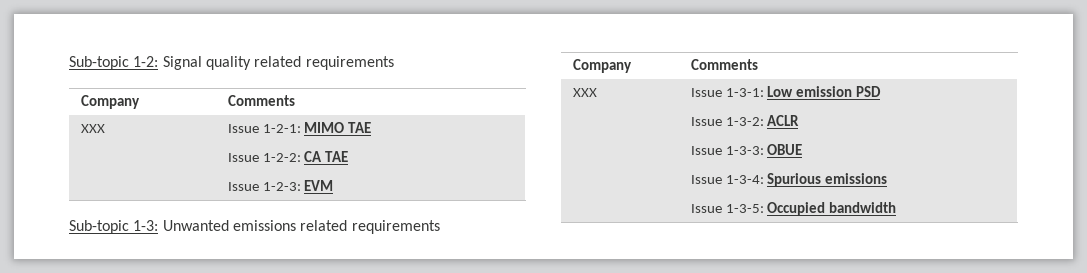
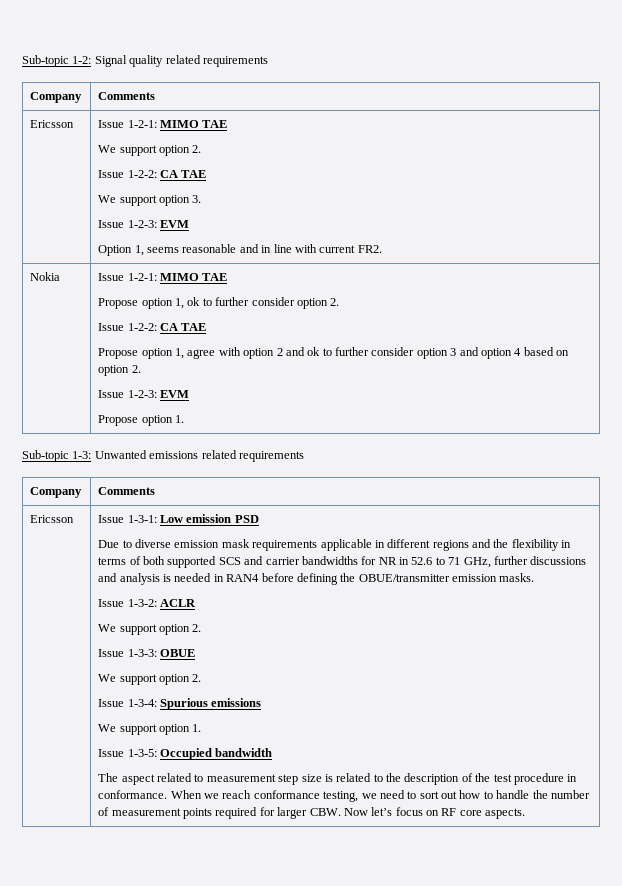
[80,124,105,133] [227,122,372,133] [227,151,349,162] [227,180,334,191] XXX | Issue 1-2-1: MIMO TAE // Issue 1-2-2: CA TAE // Issue 1-2-3: EVM -> [30,120,75,128] [98,120,228,128] [98,145,202,156] [98,170,207,178] [98,195,202,206] [98,220,190,228] [98,244,382,256] [30,272,61,281] [98,273,228,281] [98,297,340,309] [98,323,207,331] [98,347,570,359] [98,365,141,376] [98,390,190,398] [98,415,185,426] Ericsson | Issue 1-2-1: MIMO TAE // We support option 2. // Issue 1-2-2: CA TAE // We support option 3. // Issue 1-2-3: EVM // Option 1, seems reasonable and in line with current FR2. // Nokia | Issue 1-2-1: MIMO TAE // Propose option 1, ok to further consider option 2. // Issue 1-2-2: CA TAE // Propose option 1, agree with option 2 and ok to further consider option 3 and option 4 based on option 2. // Issue 1-2-3: EVM // Propose option 1.
[572,88,597,97] XXX -> [30,515,75,523] Ericsson
(882, 91) none -> [98,539,572,551] [98,556,587,568] [98,573,535,585] // Due to diverse emission mask requirements applicable in different regions and the flexibility in terms of both supported SCS and carrier bandwidths for NR in 52.6 to 71 GHz, further discussions and analysis is needed in RAN4 before defining the OBUE/transmitter emission masks.
(800, 120) none -> [98,624,202,635] // We support option 2.
(803, 149) none -> [98,674,202,685] // We support option 2.
(888, 178) none -> [98,724,202,735] // We support option 1.
(897, 207) none -> [98,773,578,785] [98,790,590,802] [98,807,526,819] // The aspect related to measurement step size is related to the description of the test procedure in conformance. When we reach conformance testing, we need to sort out how to handle the number of measurement points required for larger CBW. Now let’s focus on RF core aspects.

